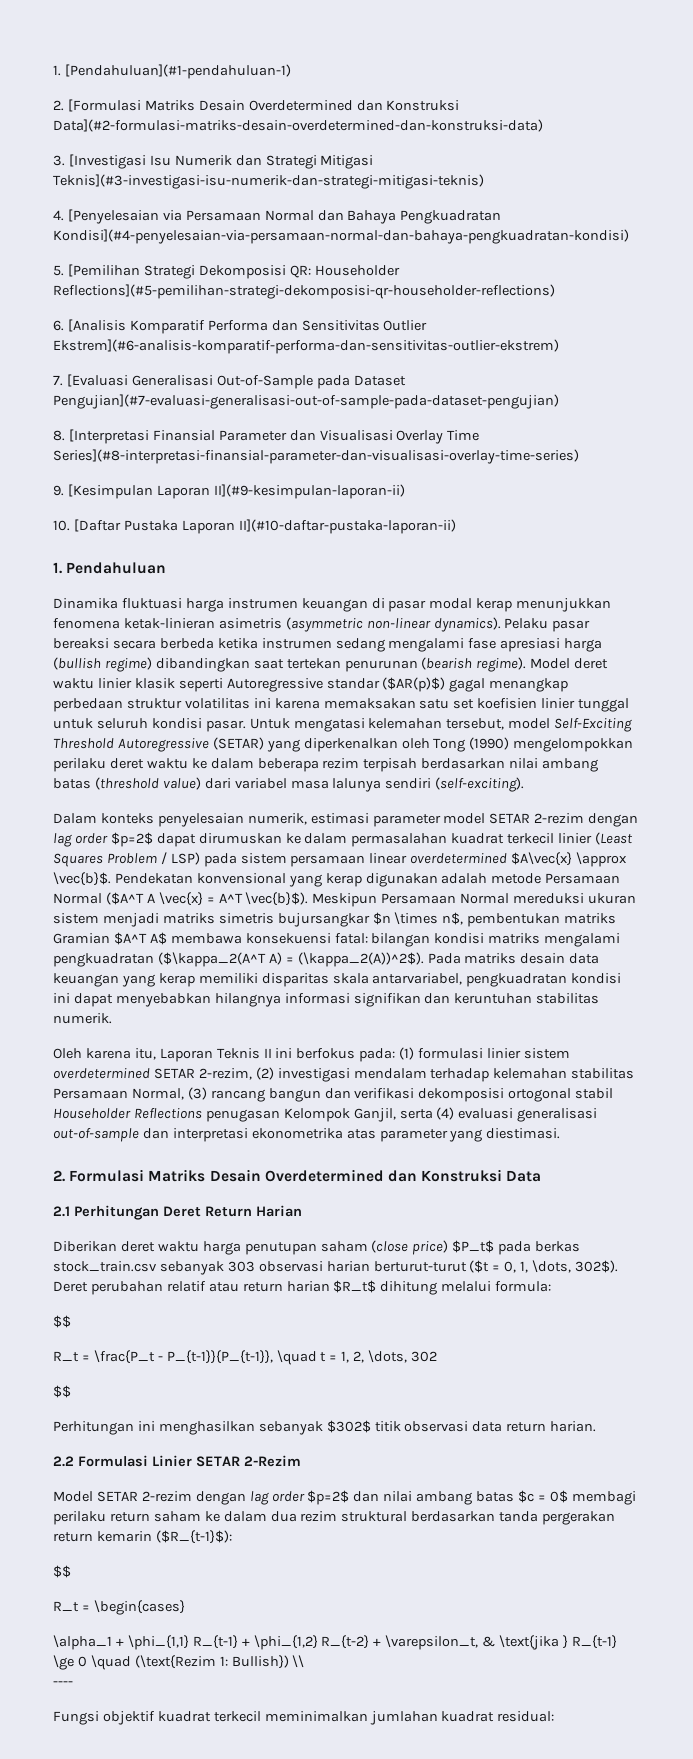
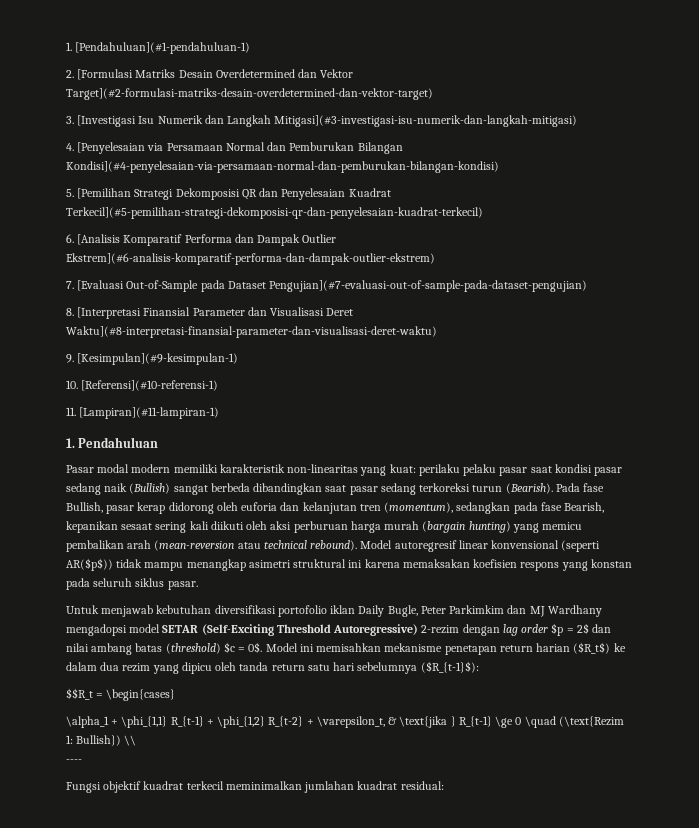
[386,100,460,111] [53,119,543,132] Konstruksi Data](#2-formulasi-matriks-desain-overdetermined-dan-konstruksi-data) -> [320,69,354,78] [66,88,433,100] Vektor Target](#2-formulasi-matriks-desain-overdetermined-dan-vektor-target)
[265,155,374,169] [53,174,484,189] Strategi Mitigasi Teknis](#3-investigasi-isu-numerik-dan-strategi-mitigasi-teknis) -> [227,115,578,127] Langkah Mitigasi](#3-investigasi-isu-numerik-dan-langkah-mitigasi)
[347,210,502,224] [53,229,629,244] Bahaya Pengkuadratan Kondisi](#4-penyelesaian-via-persamaan-normal-dan-bahaya-pengkuadratan-kondisi) -> [289,142,403,154] [66,161,499,173] Pemburukan Bilangan Kondisi](#4-penyelesaian-via-persamaan-normal-dan-pemburukan-bilangan-kondisi)
[289,265,400,278] [53,284,555,299] QR: Householder Reflections](#5-pemilihan-strategi-dekomposisi-qr-householder-reflections) -> [241,188,391,200] [66,207,483,219] QR dan Penyelesaian Kuadrat Terkecil](#5-pemilihan-strategi-dekomposisi-qr-dan-penyelesaian-kuadrat-terkecil)
[301,320,428,331] [53,339,559,354] Sensitivitas Outlier Ekstrem](#6-analisis-komparatif-performa-dan-sensitivitas-outlier-ekstrem) -> [257,234,337,246] [66,253,435,265] Dampak Outlier Ekstrem](#6-analisis-komparatif-performa-dan-dampak-outlier-ekstrem)
[131,375,213,386] Generalisasi -> (125, 285) none
[53,394,559,409] Pengujian](#7-evaluasi-generalisasi-out-of-sample-pada-dataset-pengujian) -> [269,280,588,292] Pengujian](#7-evaluasi-out-of-sample-pada-dataset-pengujian)
[396,430,480,444] [53,449,579,464] [53,484,405,499] [53,519,456,534] [53,562,167,574] [53,598,612,612] [53,617,591,632] [53,638,603,652] [53,657,609,672] [53,677,569,692] [53,698,630,712] [53,718,633,732] [53,737,634,752] [53,758,599,772] [53,777,525,792] [53,813,639,827] [53,832,634,847] [53,852,628,867] [53,872,621,887] [53,892,637,907] [53,912,617,927] [53,932,621,947] [53,952,600,967] [53,973,622,987] [53,993,600,1007] [53,1013,112,1024] [53,1047,570,1062] [53,1067,635,1082] [53,1087,614,1102] [53,1107,598,1122] [53,1128,561,1142] [53,1169,542,1182] [53,1205,302,1220] [53,1240,581,1255] [53,1260,619,1275] [53,1280,552,1295] [53,1315,71,1328] [53,1350,438,1365] [53,1385,71,1398] [53,1420,597,1435] [53,1455,301,1467] [53,1490,350,1505] Overlay Time Series](#8-interpretasi-finansial-parameter-dan-visualisasi-overlay-time-series) // 9. [Kesimpulan Laporan II](#9-kesimpulan-laporan-ii) // 10. [Daftar Pustaka Laporan II](#10-daftar-pustaka-laporan-ii) // 1. Pendahuluan // Dinamika fluktuasi harga instrumen keuangan di pasar modal kerap menunjukkan fenomena ketak-linieran asimetris (asymmetric non-linear dynamics). Pelaku pasar bereaksi secara berbeda ketika instrumen sedang mengalami fase apresiasi harga (bullish regime) dibandingkan saat tertekan penurunan (bearish regime). Model deret waktu linier klasik seperti Autoregressive standar ($AR(p)$) gagal menangkap perbedaan struktur volatilitas ini karena memaksakan satu set koefisien linier tunggal untuk seluruh kondisi pasar. Untuk mengatasi kelemahan tersebut, model Self-Exciting Threshold Autoregressive (SETAR) yang diperkenalkan oleh Tong (1990) mengelompokkan perilaku deret waktu ke dalam beberapa rezim terpisah berdasarkan nilai ambang batas (threshold value) dari variabel masa lalunya sendiri (self-exciting). // Dalam konteks penyelesaian numerik, estimasi parameter model SETAR 2-rezim dengan lag order $p=2$ dapat dirumuskan ke dalam permasalahan kuadrat terkecil linier (Least Squares Problem / LSP) pada sistem persamaan linear overdetermined $A\vec{x} \approx \vec{b}$. Pendekatan konvensional yang kerap digunakan adalah metode Persamaan Normal ($A^T A \vec{x} = A^T \vec{b}$). Meskipun Persamaan Normal mereduksi ukuran sistem menjadi matriks simetris bujursangkar $n \times n$, pembentukan matriks Gramian $A^T A$ membawa konsekuensi fatal: bilangan kondisi matriks mengalami pengkuadratan ($\kappa_2(A^T A) = (\kappa_2(A))^2$). Pada matriks desain data keuangan yang kerap memiliki disparitas skala antarvariabel, pengkuadratan kondisi ini dapat menyebabkan hilangnya informasi signifikan dan keruntuhan stabilitas numerik. // Oleh karena itu, Laporan Teknis II ini berfokus pada: (1) formulasi linier sistem overdetermined SETAR 2-rezim, (2) investigasi mendalam terhadap kelemahan stabilitas Persamaan Normal, (3) rancang bangun dan verifikasi dekomposisi ortogonal stabil Householder Reflections penugasan Kelompok Ganjil, serta (4) evaluasi generalisasi out-of-sample dan interpretasi ekonometrika atas parameter yang diestimasi. // 2. Formulasi Matriks Desain Overdetermined dan Konstruksi Data // 2.1 Perhitungan Deret Return Harian // Diberikan deret waktu harga penutupan saham (close price) $P_t$ pada berkas stock_train.csv sebanyak 303 observasi harian berturut-turut ($t = 0, 1, \dots, 302$). Deret perubahan relatif atau return harian $R_t$ dihitung melalui formula: // $$ // R_t = \frac{P_t - P_{t-1}}{P_{t-1}}, \quad t = 1, 2, \dots, 302 // $$ // Perhitungan ini menghasilkan sebanyak $302$ titik observasi data return harian. // 2.2 Formulasi Linier SETAR 2-Rezim // Model SETAR 2-rezim dengan lag order $p=2$ -> [326,308,354,316] [66,326,437,338] [66,353,239,365] [66,380,219,391] [66,407,220,419] [66,437,159,448] [66,464,623,476] [66,483,605,495] [66,502,605,514] [66,521,583,533] [66,540,601,552] [66,558,632,571] [66,578,198,590] [66,605,602,617] [66,623,589,636] Deret Waktu](#8-interpretasi-finansial-parameter-dan-visualisasi-deret-waktu) // 9. [Kesimpulan](#9-kesimpulan-1) // 10. [Referensi](#10-referensi-1) // 11. [Lampiran](#11-lampiran-1) // 1. Pendahuluan // Pasar modal modern memiliki karakteristik non-linearitas yang kuat: perilaku pelaku pasar saat kondisi pasar sedang naik (Bullish) sangat berbeda dibandingkan saat pasar sedang terkoreksi turun (Bearish). Pada fase Bullish, pasar kerap didorong oleh euforia dan kelanjutan tren (momentum), sedangkan pada fase Bearish, kepanikan sesaat sering kali diikuti oleh aksi perburuan harga murah (bargain hunting) yang memicu pembalikan arah (mean-reversion atau technical rebound). Model autoregresif linear konvensional (seperti AR($p$)) tidak mampu menangkap asimetri struktural ini karena memaksakan koefisien respons yang konstan pada seluruh siklus pasar. // Untuk menjawab kebutuhan diversifikasi portofolio iklan Daily Bugle, Peter Parkimkim dan MJ Wardhany mengadopsi model SETAR (Self-Exciting Threshold Autoregressive) 2-rezim dengan lag order $p = 2$
(515, 1496) none -> [165,643,221,654] (threshold)
[549,1490,636,1505] [53,1511,616,1525] [53,1531,152,1542] 0$ membagi perilaku return saham ke dalam dua rezim struktural berdasarkan tanda pergerakan return kemarin -> [248,642,626,655] [66,662,418,674] 0$. Model ini memisahkan mekanisme penetapan return harian ($R_t$) ke dalam dua rezim yang dipicu oleh tanda return satu hari sebelumnya
[53,1565,71,1578] [53,1601,79,1612] $$ // R_t -> [66,688,93,700] $$R_t

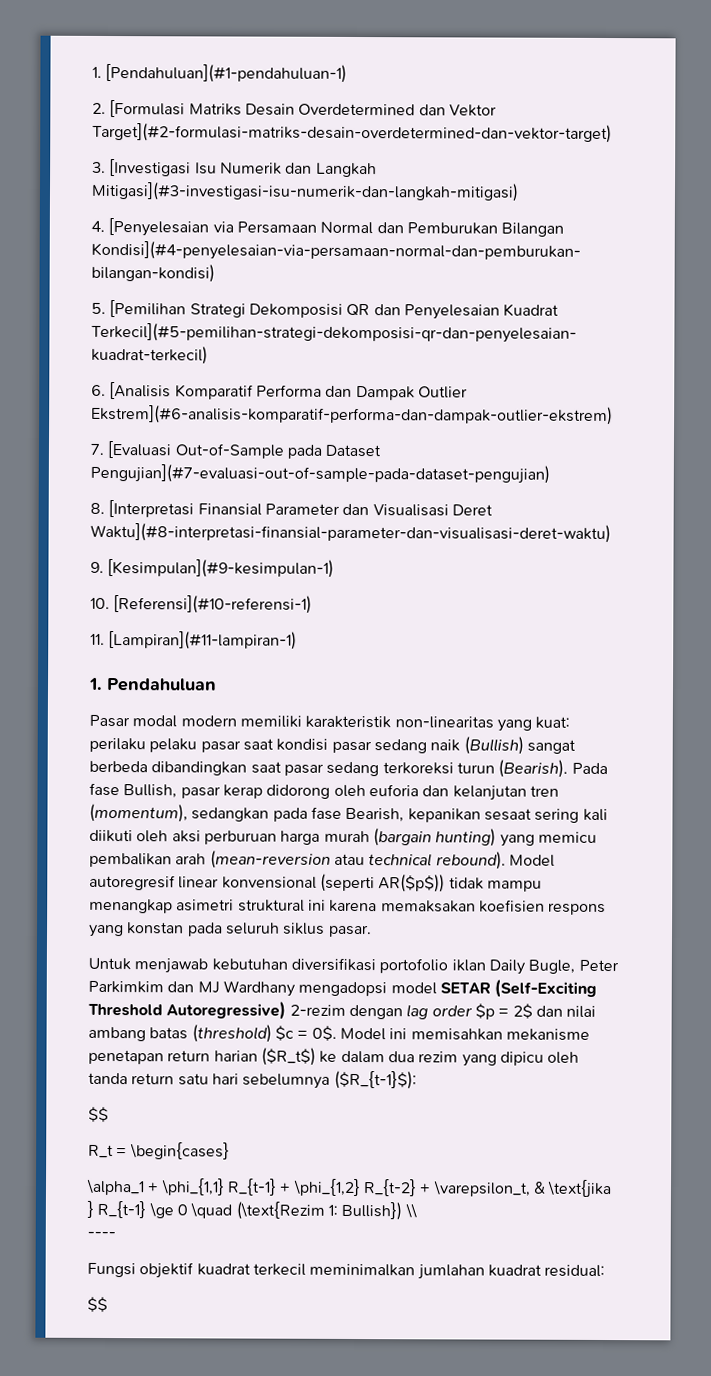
[66,688,93,700] $$R_t -> [88,1106,109,1123] [88,1144,114,1159] $$ // R_t
(444, 785) none -> [87,1296,108,1313] // $$

